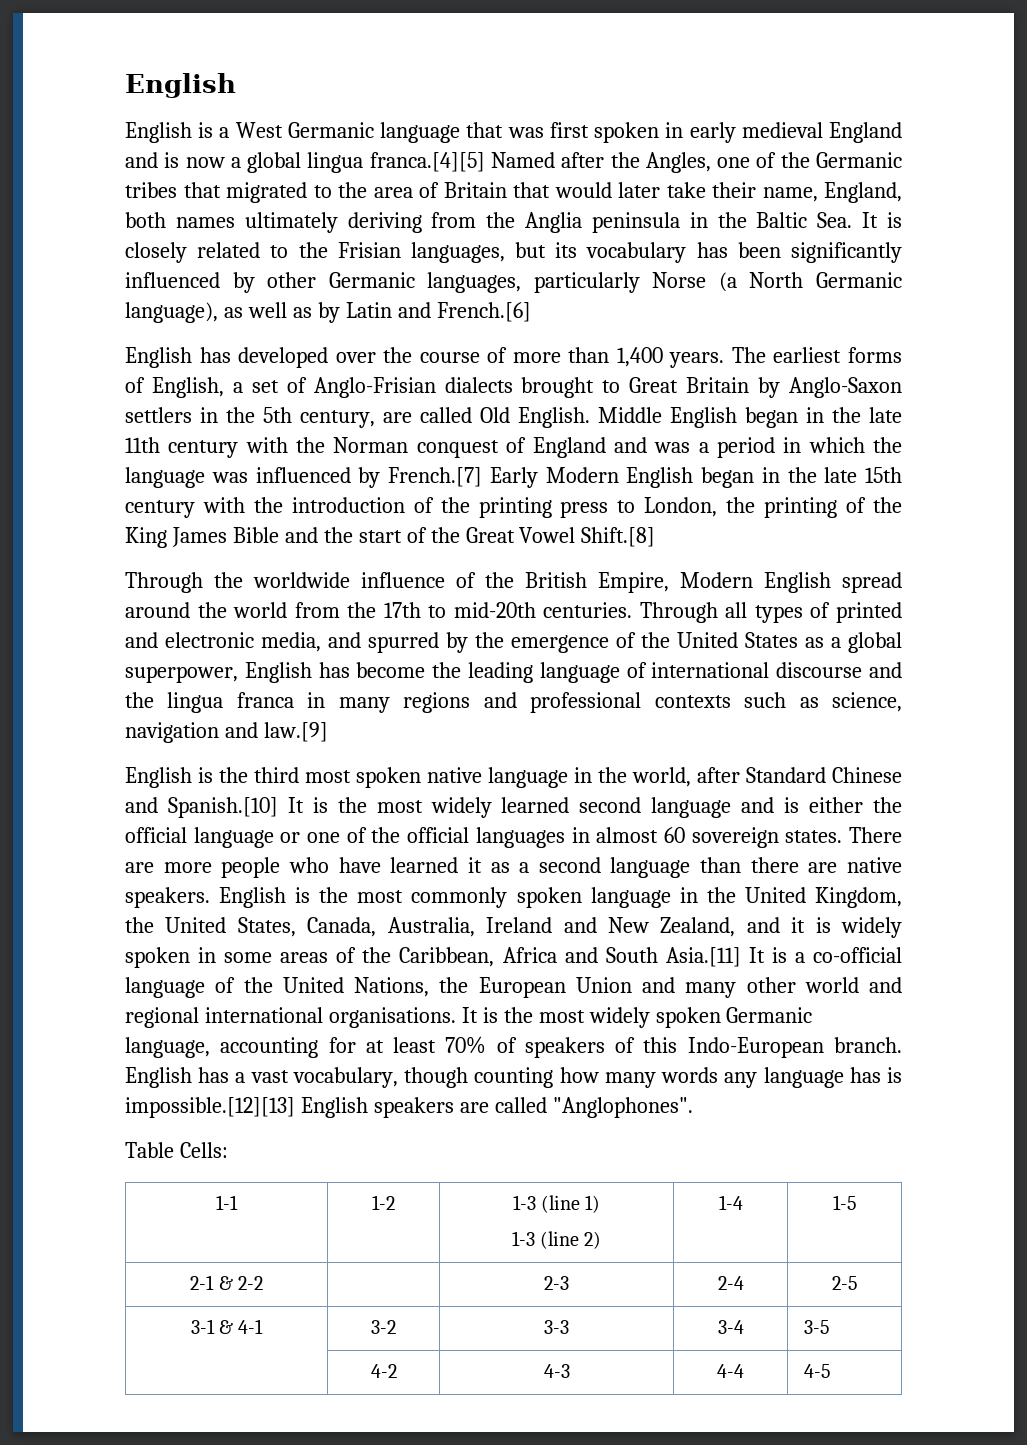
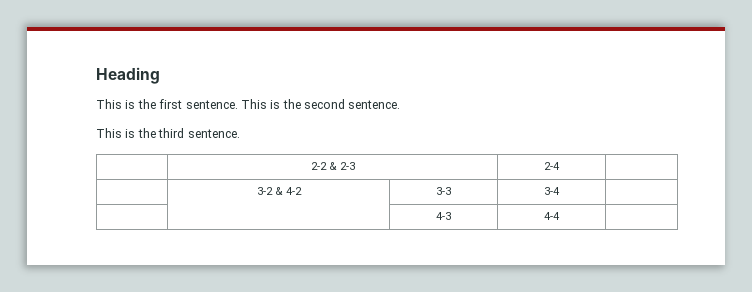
[125,73,236,98] [125,122,903,143] [125,152,903,173] [125,182,902,203] [125,212,902,233] [125,242,902,263] [125,272,902,293] [125,302,531,323] [125,347,902,368] [125,377,902,398] [125,407,902,428] [125,437,903,458] [125,467,902,488] [125,497,902,518] [125,527,656,548] [125,572,902,593] [125,602,902,623] [125,632,902,653] [125,662,902,683] [125,692,903,713] [125,722,328,743] [125,767,902,788] [125,797,902,818] [125,827,902,848] [125,857,902,878] [125,887,902,908] [125,917,902,938] [125,947,902,968] [125,977,902,998] [125,1007,813,1028] [125,1036,902,1058] [125,1067,903,1088] [125,1097,693,1118] [125,1142,228,1158] [216,1195,238,1210] [372,1195,395,1210] [512,1195,601,1213] [511,1231,602,1249] [718,1195,743,1210] [832,1195,857,1210] [190,1275,263,1290] [544,1276,569,1290] [717,1276,744,1290] [831,1276,858,1290] [190,1319,264,1334] English // English is a West Germanic language that was first spoken in early medieval England and is now a global lingua franca.[4][5] Named after the Angles, one of the Germanic tribes that migrated to the area of Britain that would later take their name, England, both names ultimately deriving from the Anglia peninsula in the Baltic Sea. It is closely related to the Frisian languages, but its vocabulary has been significantly influenced by other Germanic languages, particularly Norse (a North Germanic language), as well as by Latin and French.[6] // English has developed over the course of more than 1,400 years. The earliest forms of English, a set of Anglo-Frisian dialects brought to Great Britain by Anglo-Saxon settlers in the 5th century, are called Old English. Middle English began in the late 11th century with the Norman conquest of England and was a period in which the language was influenced by French.[7] Early Modern English began in the late 15th century with the introduction of the printing press to London, the printing of the King James Bible and the start of the Great Vowel Shift.[8] // Through the worldwide influence of the British Empire, Modern English spread around the world from the 17th to mid-20th centuries. Through all types of printed and electronic media, and spurred by the emergence of the United States as a global superpower, English has become the leading language of international discourse and the lingua franca in many regions and professional contexts such as science, navigation and law.[9] // English is the third most spoken native language in the world, after Standard Chinese and Spanish.[10] It is the most widely learned second language and is either the official language or one of the official languages in almost 60 sovereign states. There are more people who have learned it as a second language than there are native speakers. English is the most commonly spoken language in the United Kingdom, the United States, Canada, Australia, Ireland and New Zealand, and it is widely spoken in some areas of the Caribbean, Africa and South Asia.[11] It is a co-official language of the United Nations, the European Union and many other world and regional international organisations. It is the most widely spoken Germanic language, accounting for at least 70% of speakers of this Indo-European branch. English has a vast vocabulary, though counting how many words any language has is impossible.[12][13] English speakers are called "Anglophones". // Table Cells: // 1-1 | 1-2 | 1-3 (line 1) // 1-3 (line 2) | 1-4 | 1-5 // 2-1 & 2-2 | | 2-3 | 2-4 | 2-5 // 3-1 & 4-1 -> [96,67,160,84] [96,99,401,109] [96,128,240,138] [310,162,355,170] [544,162,560,170] Heading // This is the first sentence. This is the second sentence. // This is the third sentence. // | 2-2 & 2-3 | 2-4 | //
(396, 1327) none -> [274,187,302,195] & 4-2
[804,1320,831,1334] [370,1364,397,1378] 3-5 // | 4-2 -> (560, 191) // |
[804,1364,832,1378] 4-5 -> (560, 216) none

